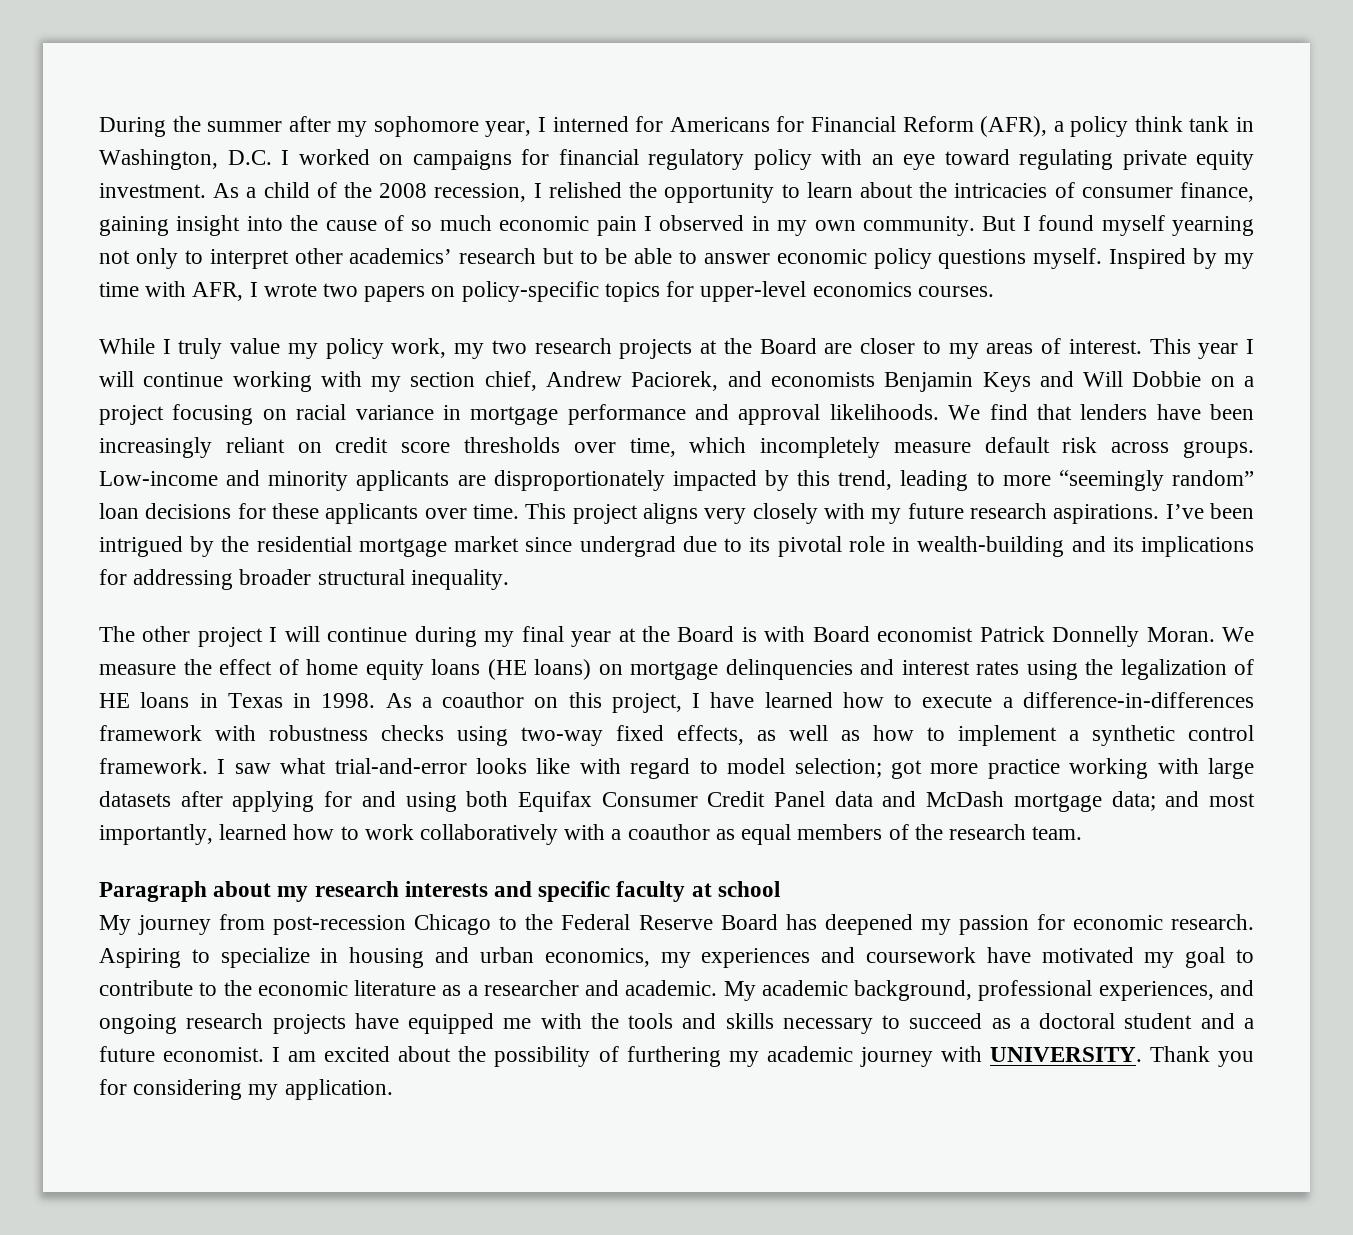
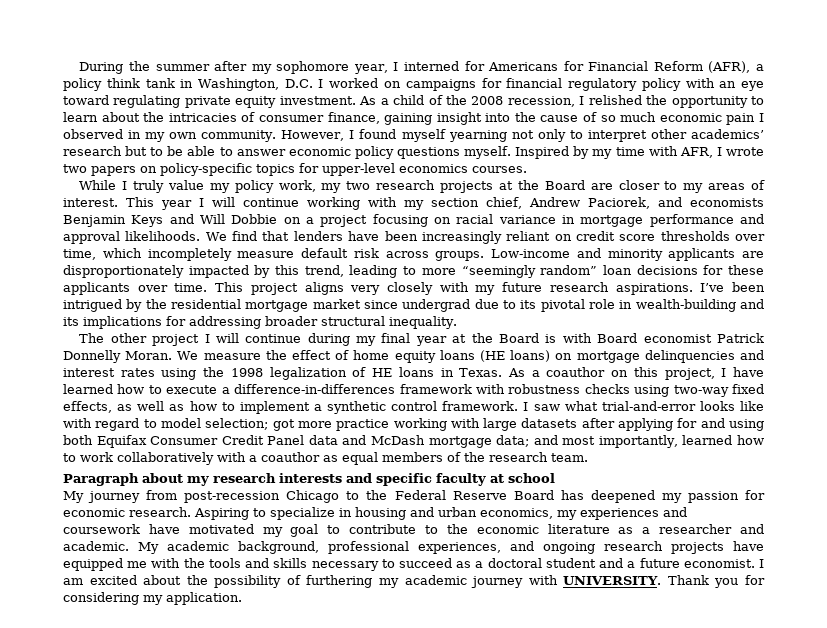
[982,216,1017,231] But -> [281,130,345,141] However,
(1113, 667) none -> [230,368,263,377] 1998
[227,693,376,708] Texas in 1998. -> [459,368,503,377] Texas.

